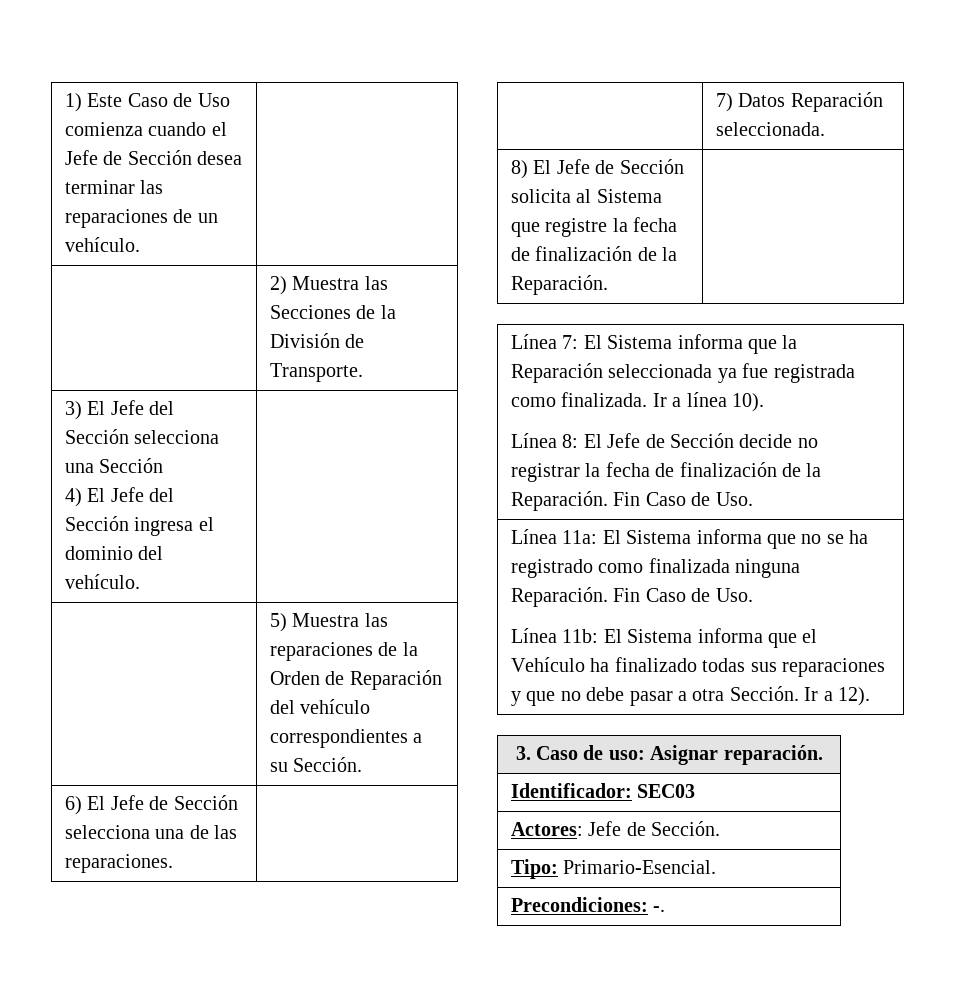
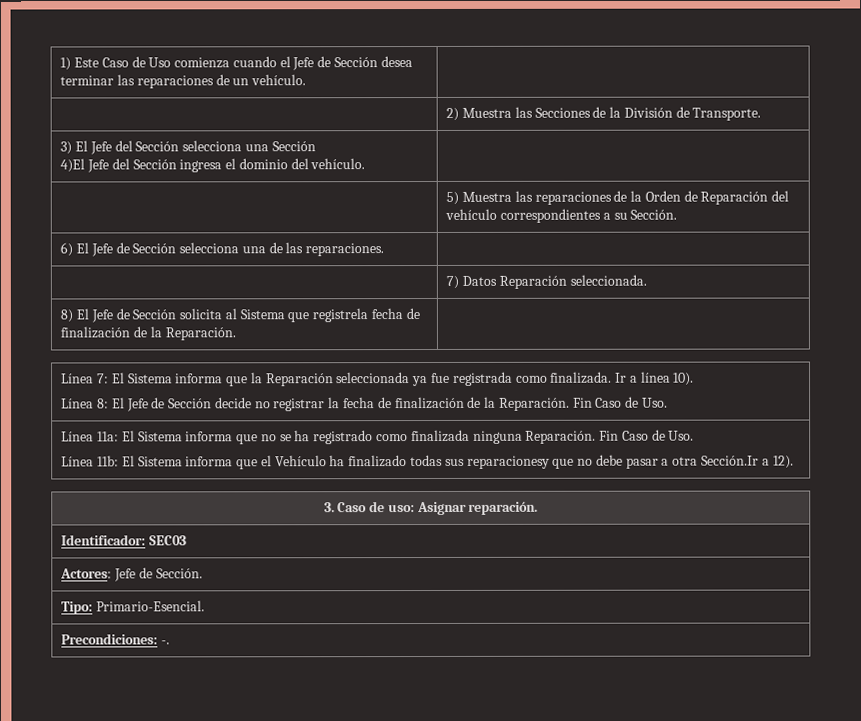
[64,488,106,507] 4) El -> [60,158,86,173] 4)El
[545,218,628,237] registre la -> [312,308,369,323] registrela
[781,658,885,677] [510,691,521,706] reparaciones y -> [466,455,550,469] reparacionesy
[729,686,819,701] Sección. Ir -> [700,455,759,466] Sección.Ir

